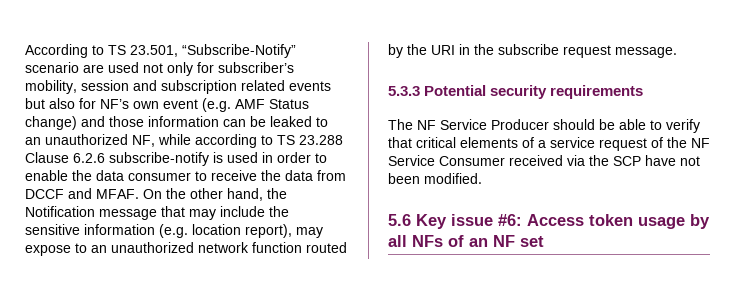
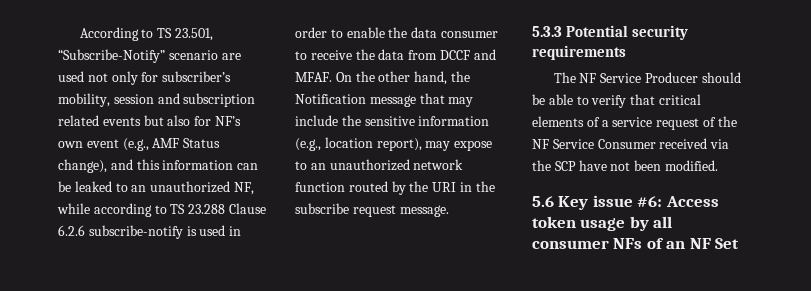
[202,98,231,112] (e.g. -> [122,138,149,151] (e.g.,
[25,116,144,130] change) and those -> [58,159,160,173] change), and this
[159,224,188,238] (e.g. -> [295,138,321,151] (e.g.,
(407, 241) none -> [532,240,609,249] consumer
[520,236,544,247] set -> [715,238,740,249] Set

